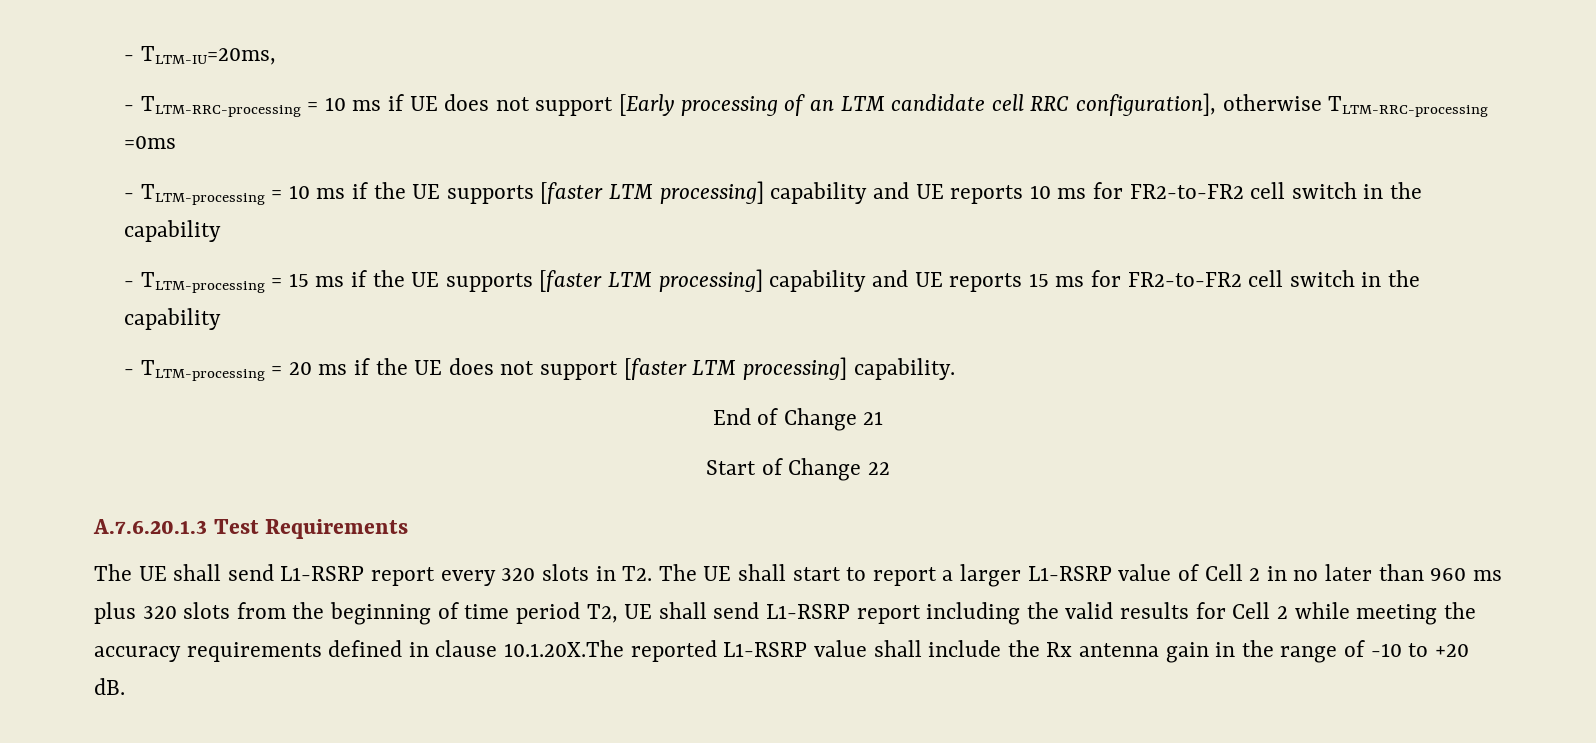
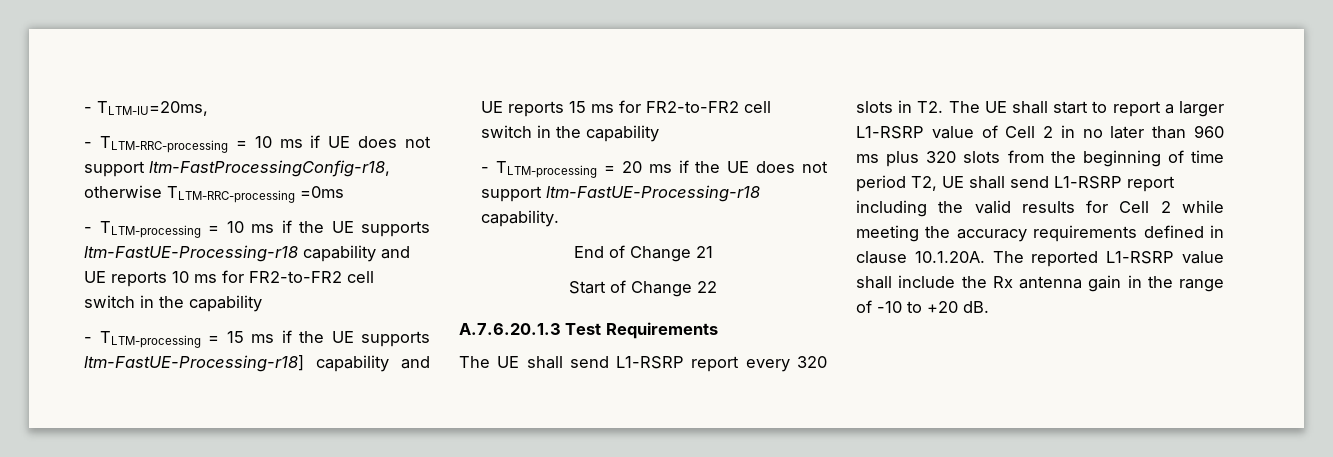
[619,93,1216,116] [Early processing of an LTM candidate cell RRC configuration], -> [149,160,391,177] ltm-FastProcessingConfig-r18,
[540,181,764,204] [faster LTM processing] -> [84,245,299,262] ltm-FastUE-Processing-r18
[539,269,763,292] [faster LTM processing] -> [84,355,305,372] ltm-FastUE-Processing-r18]
[623,357,847,380] [faster LTM processing] -> [546,185,761,202] ltm-FastUE-Processing-r18
[504,640,625,657] 10.1.20X.The -> [914,251,1024,263] 10.1.20A. The

